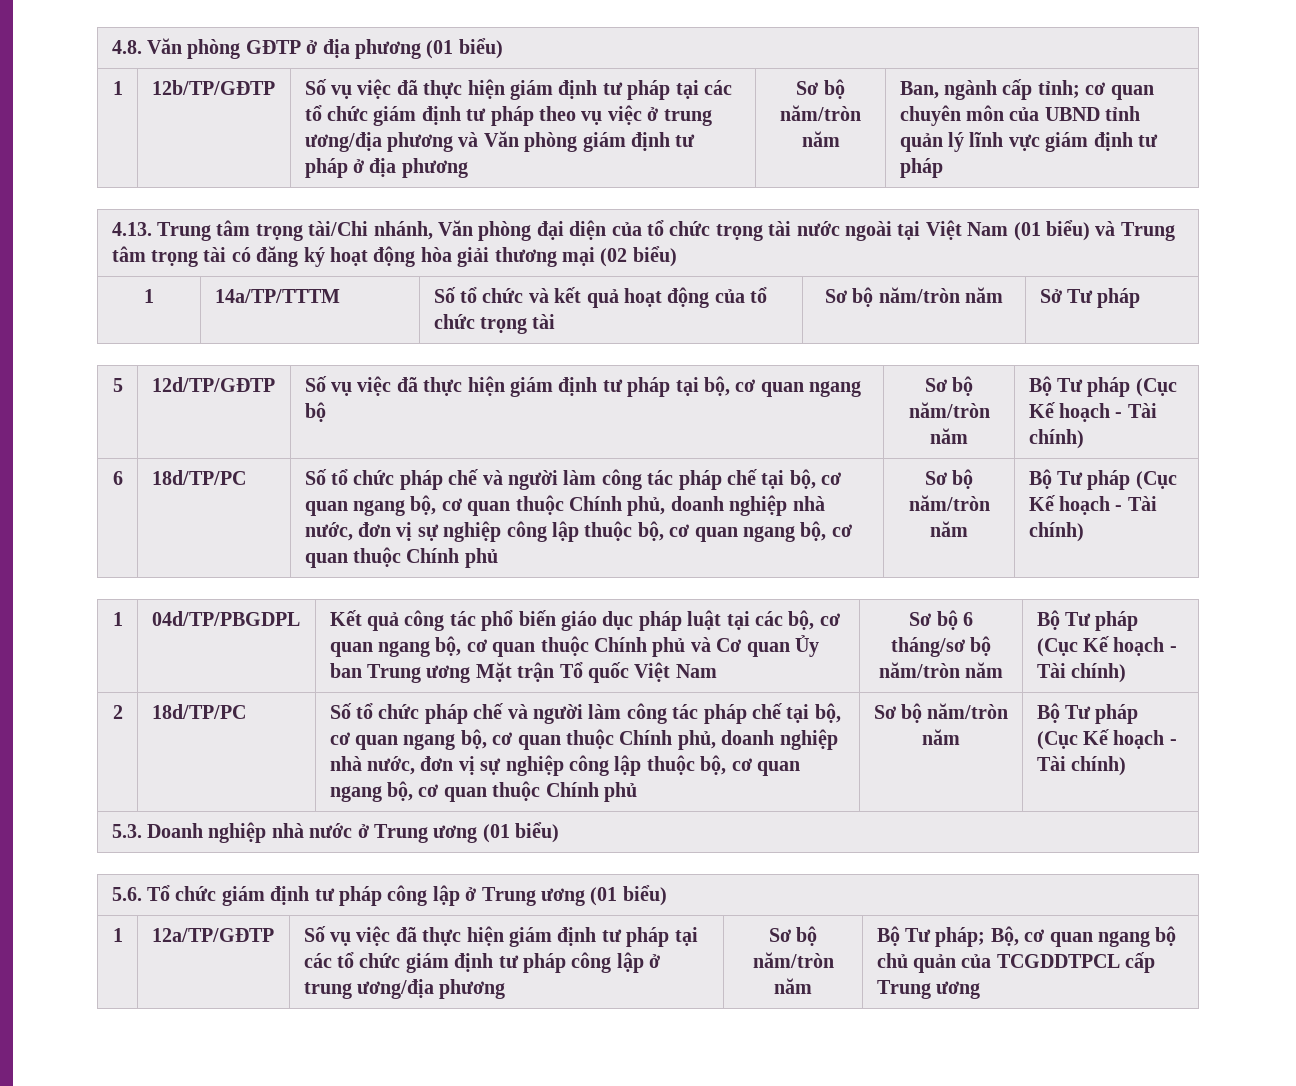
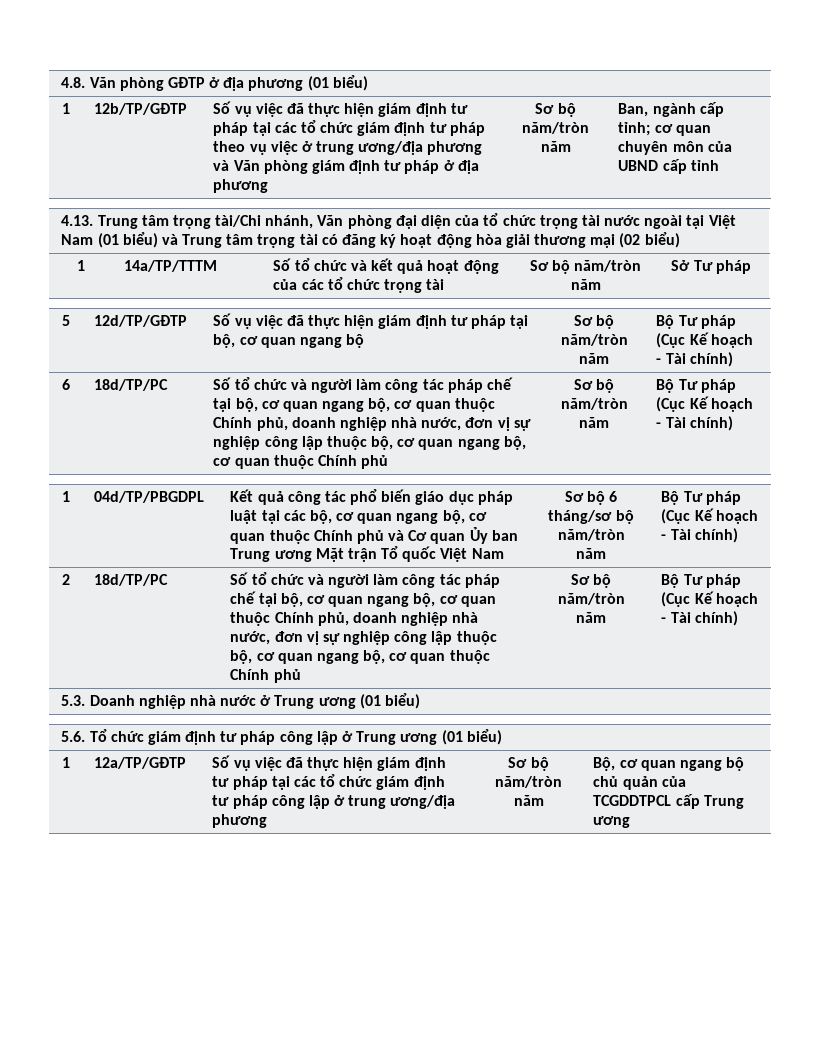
(1100, 114) none -> [662,159,687,174] cấp
[899,132,1158,152] [899,158,943,178] quản lý lĩnh vực giám định tư pháp -> (719, 165) none
(745, 296) none -> [301,279,324,290] các
[399,469,479,490] pháp chế -> (287, 384) none
[424,703,504,724] pháp chế -> (304, 579) none
[876,926,986,947] Bộ Tư pháp; -> (544, 800) none

